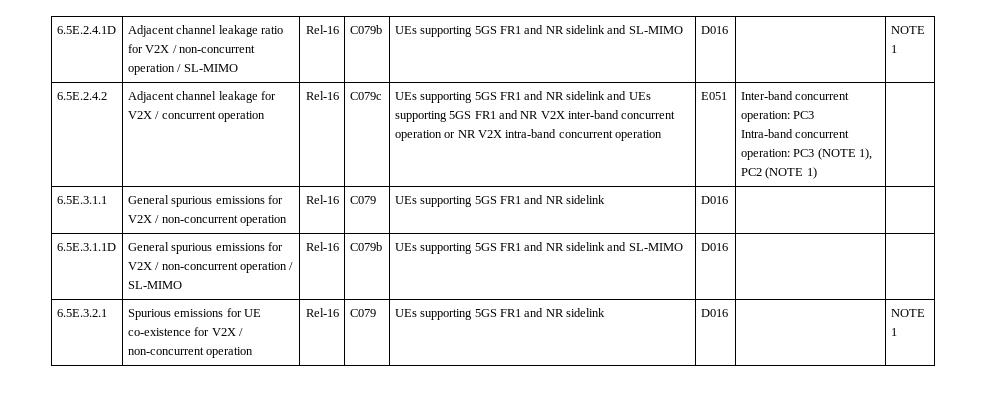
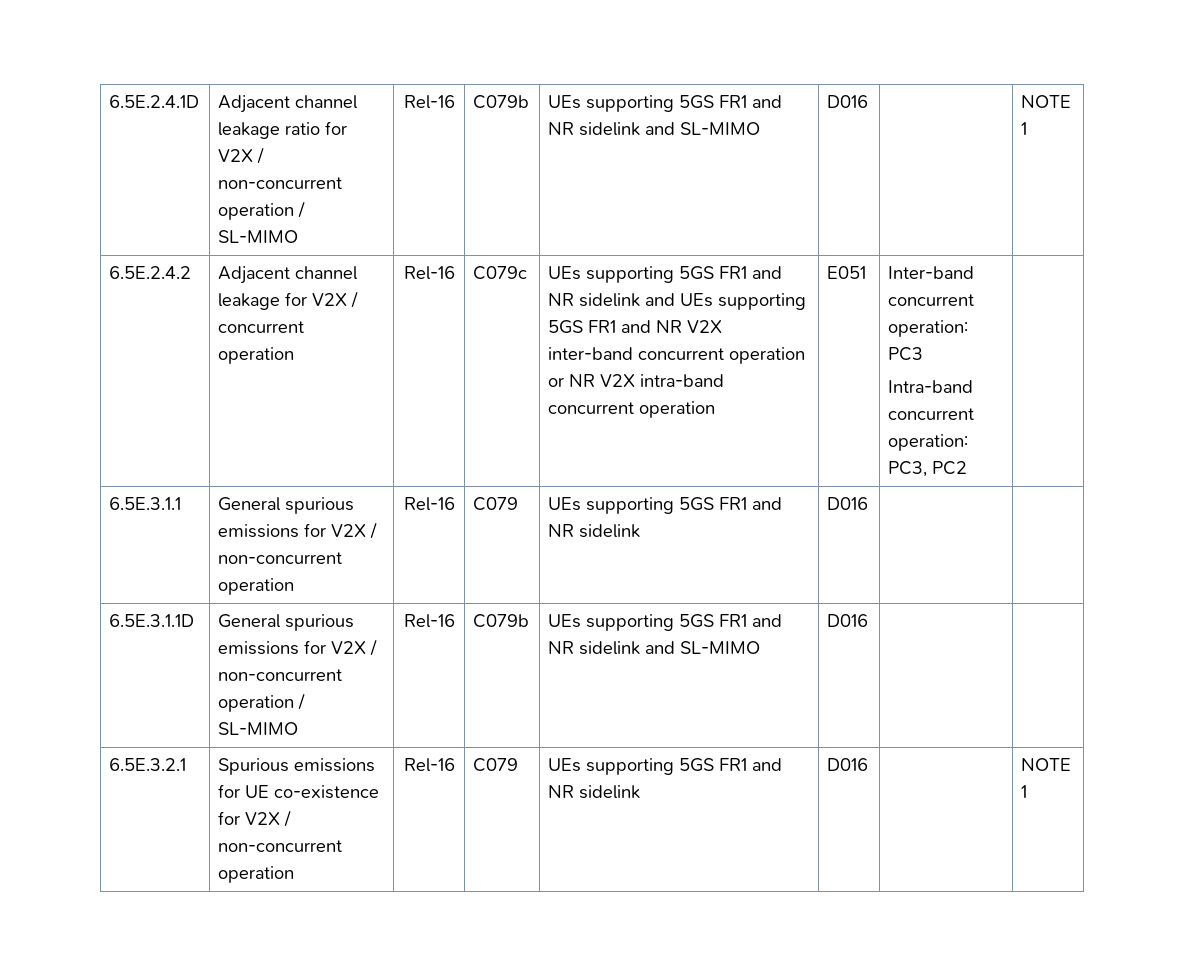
[793,148,872,160] PC3 (NOTE 1), -> [888,461,928,477] PC3,
[765,167,817,179] (NOTE 1) -> (968, 468) none

